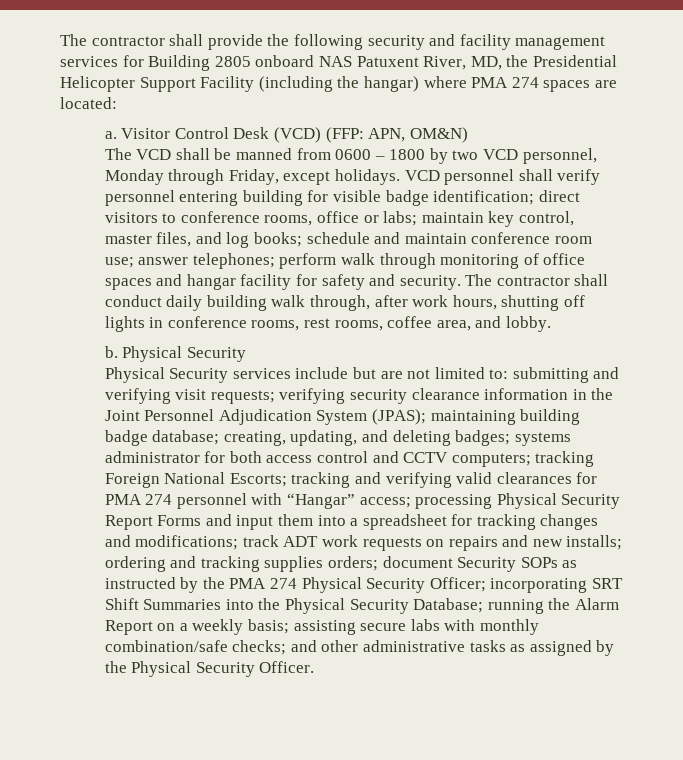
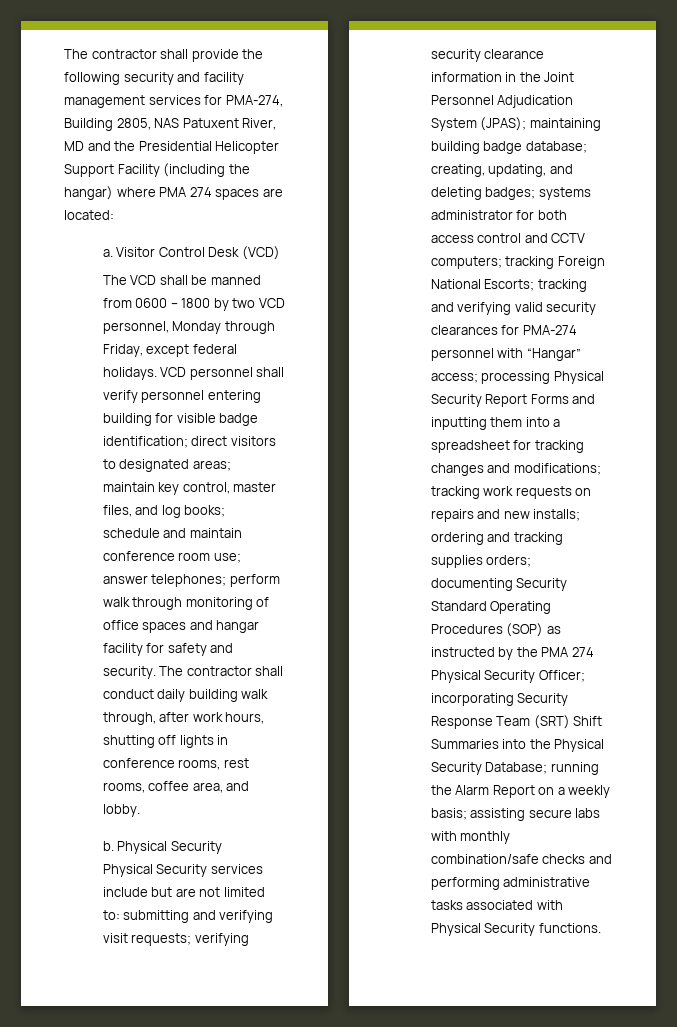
[148,55,315,71] Building 2805 onboard -> [225,95,283,107] [64,118,151,131] PMA-274, Building 2805,
[470,56,502,70] MD, -> [64,141,111,151] MD and
[325,127,468,143] (FFP: APN, OM&N) -> (280, 253) none
(331, 178) none -> [192,344,237,354] federal
[180,211,418,226] conference rooms, office or labs; -> [119,459,231,472] designated areas;
(493, 478) none -> [546,302,597,315] security
[104,494,173,505] PMA 274 -> [522,325,577,335] PMA-274
[236,515,274,530] input -> [430,417,487,430] inputting
[242,535,319,547] track ADT -> [430,486,480,499] tracking
[382,556,558,572] document Security SOPs -> [430,578,568,591] [430,601,552,614] [430,623,544,637] documenting Security Standard Operating Procedures (SOP)
[591,578,623,589] SRT -> [517,693,569,706] [430,715,570,729] Security Response Team (SRT)
[232,640,615,656] [104,661,315,677] checks; and other administrative tasks as assigned by the Physical Security Officer. -> [542,854,612,864] [430,877,591,890] [430,900,563,910] [430,923,601,936] checks and performing administrative tasks associated with Physical Security functions.

